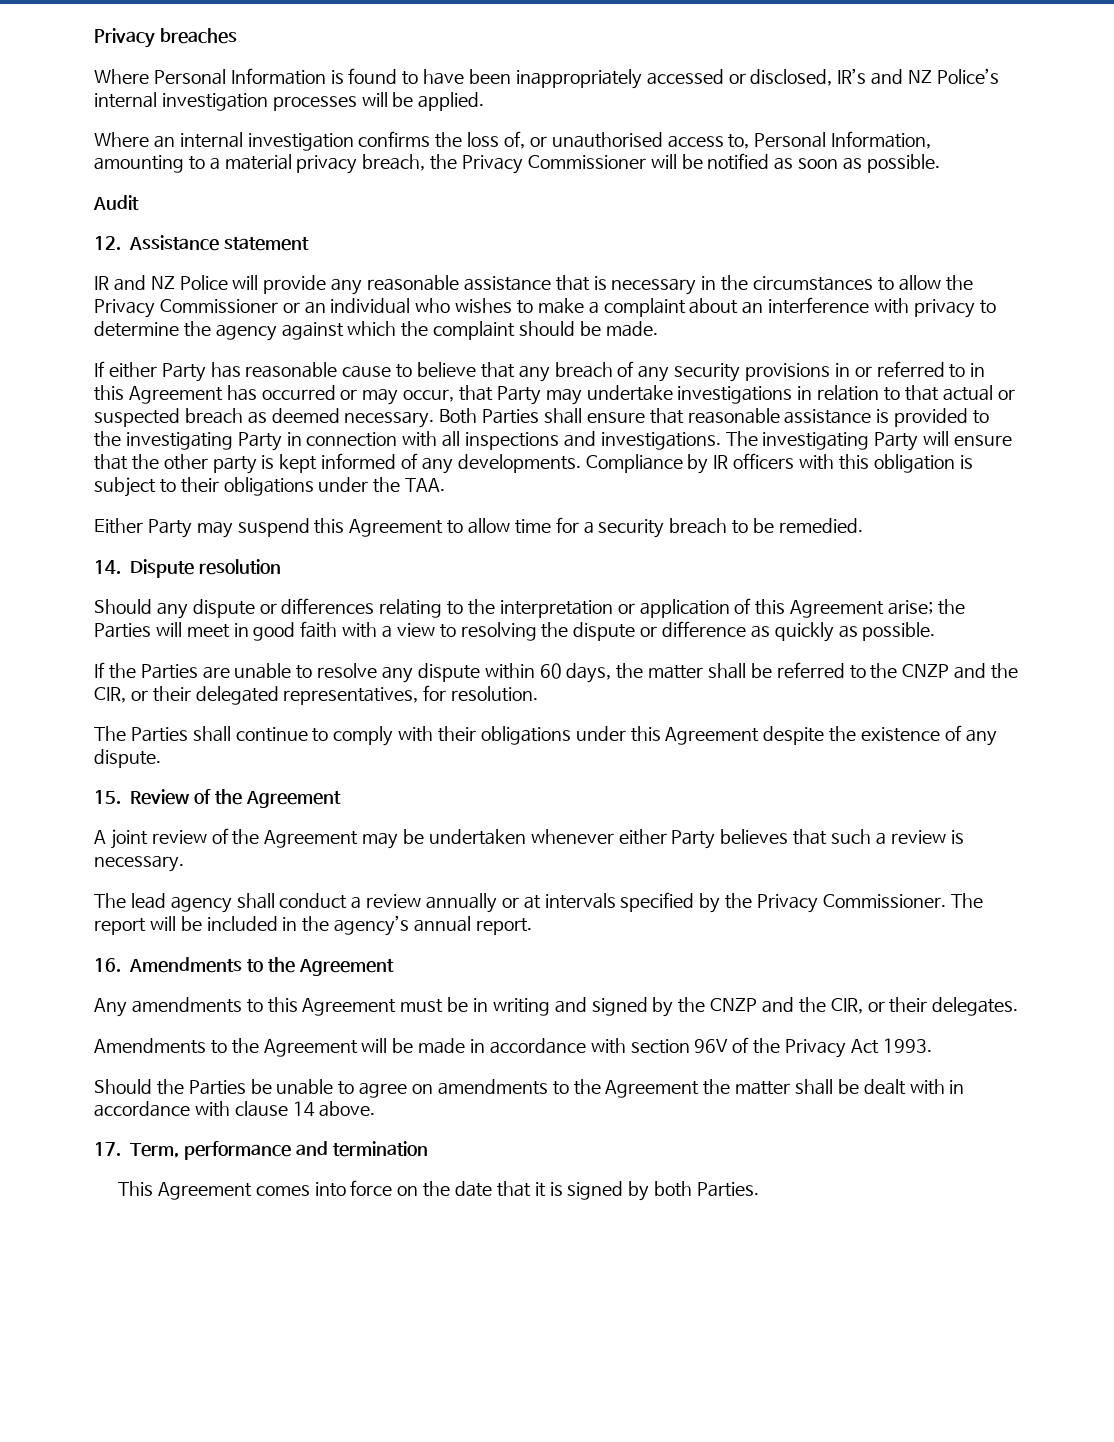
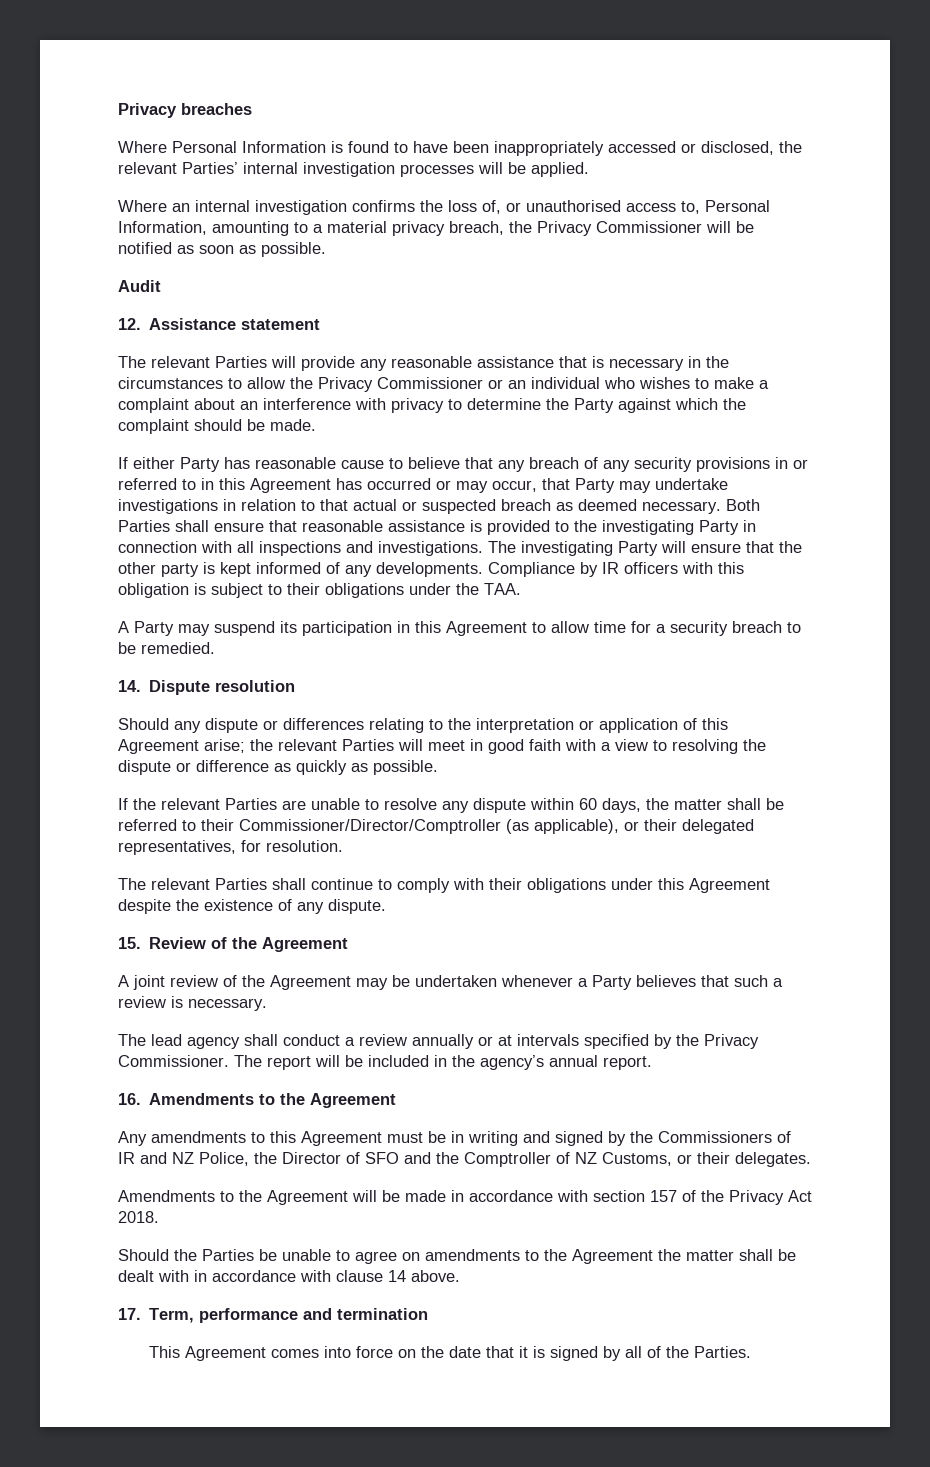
[837,68,999,85] IR’s and NZ Police’s -> [779,141,802,153] [118,162,238,174] the relevant Parties’
[94,275,228,291] IR and NZ Police -> [118,356,267,368] The relevant Parties
[215,324,277,341] agency -> [574,398,614,413] Party
[94,518,143,534] Either -> [118,621,129,633] A
(310, 527) none -> [280,621,410,636] its participation in
(965, 607) none -> [278,739,337,751] relevant
(136, 671) none -> [161,798,220,810] relevant
[870,663,1019,679] [94,687,126,703] the CNZP and the CIR, -> [201,819,619,834] their Commissioner/Director/Comptroller (as applicable),
(126, 733) none -> [151,878,210,890] relevant
[618,829,667,845] either -> [578,978,588,987] a
[710,997,863,1014] CNZP and the CIR, -> [658,1131,791,1143] [118,1152,672,1167] Commissioners of IR and NZ Police, the Director of SFO and the Comptroller of NZ Customs,
[694,1039,729,1053] 96V -> [650,1190,677,1202] 157
[882,1038,932,1053] 1993. -> [118,1211,159,1223] 2018.
[654,1181,693,1197] both -> [625,1346,690,1358] all of the

